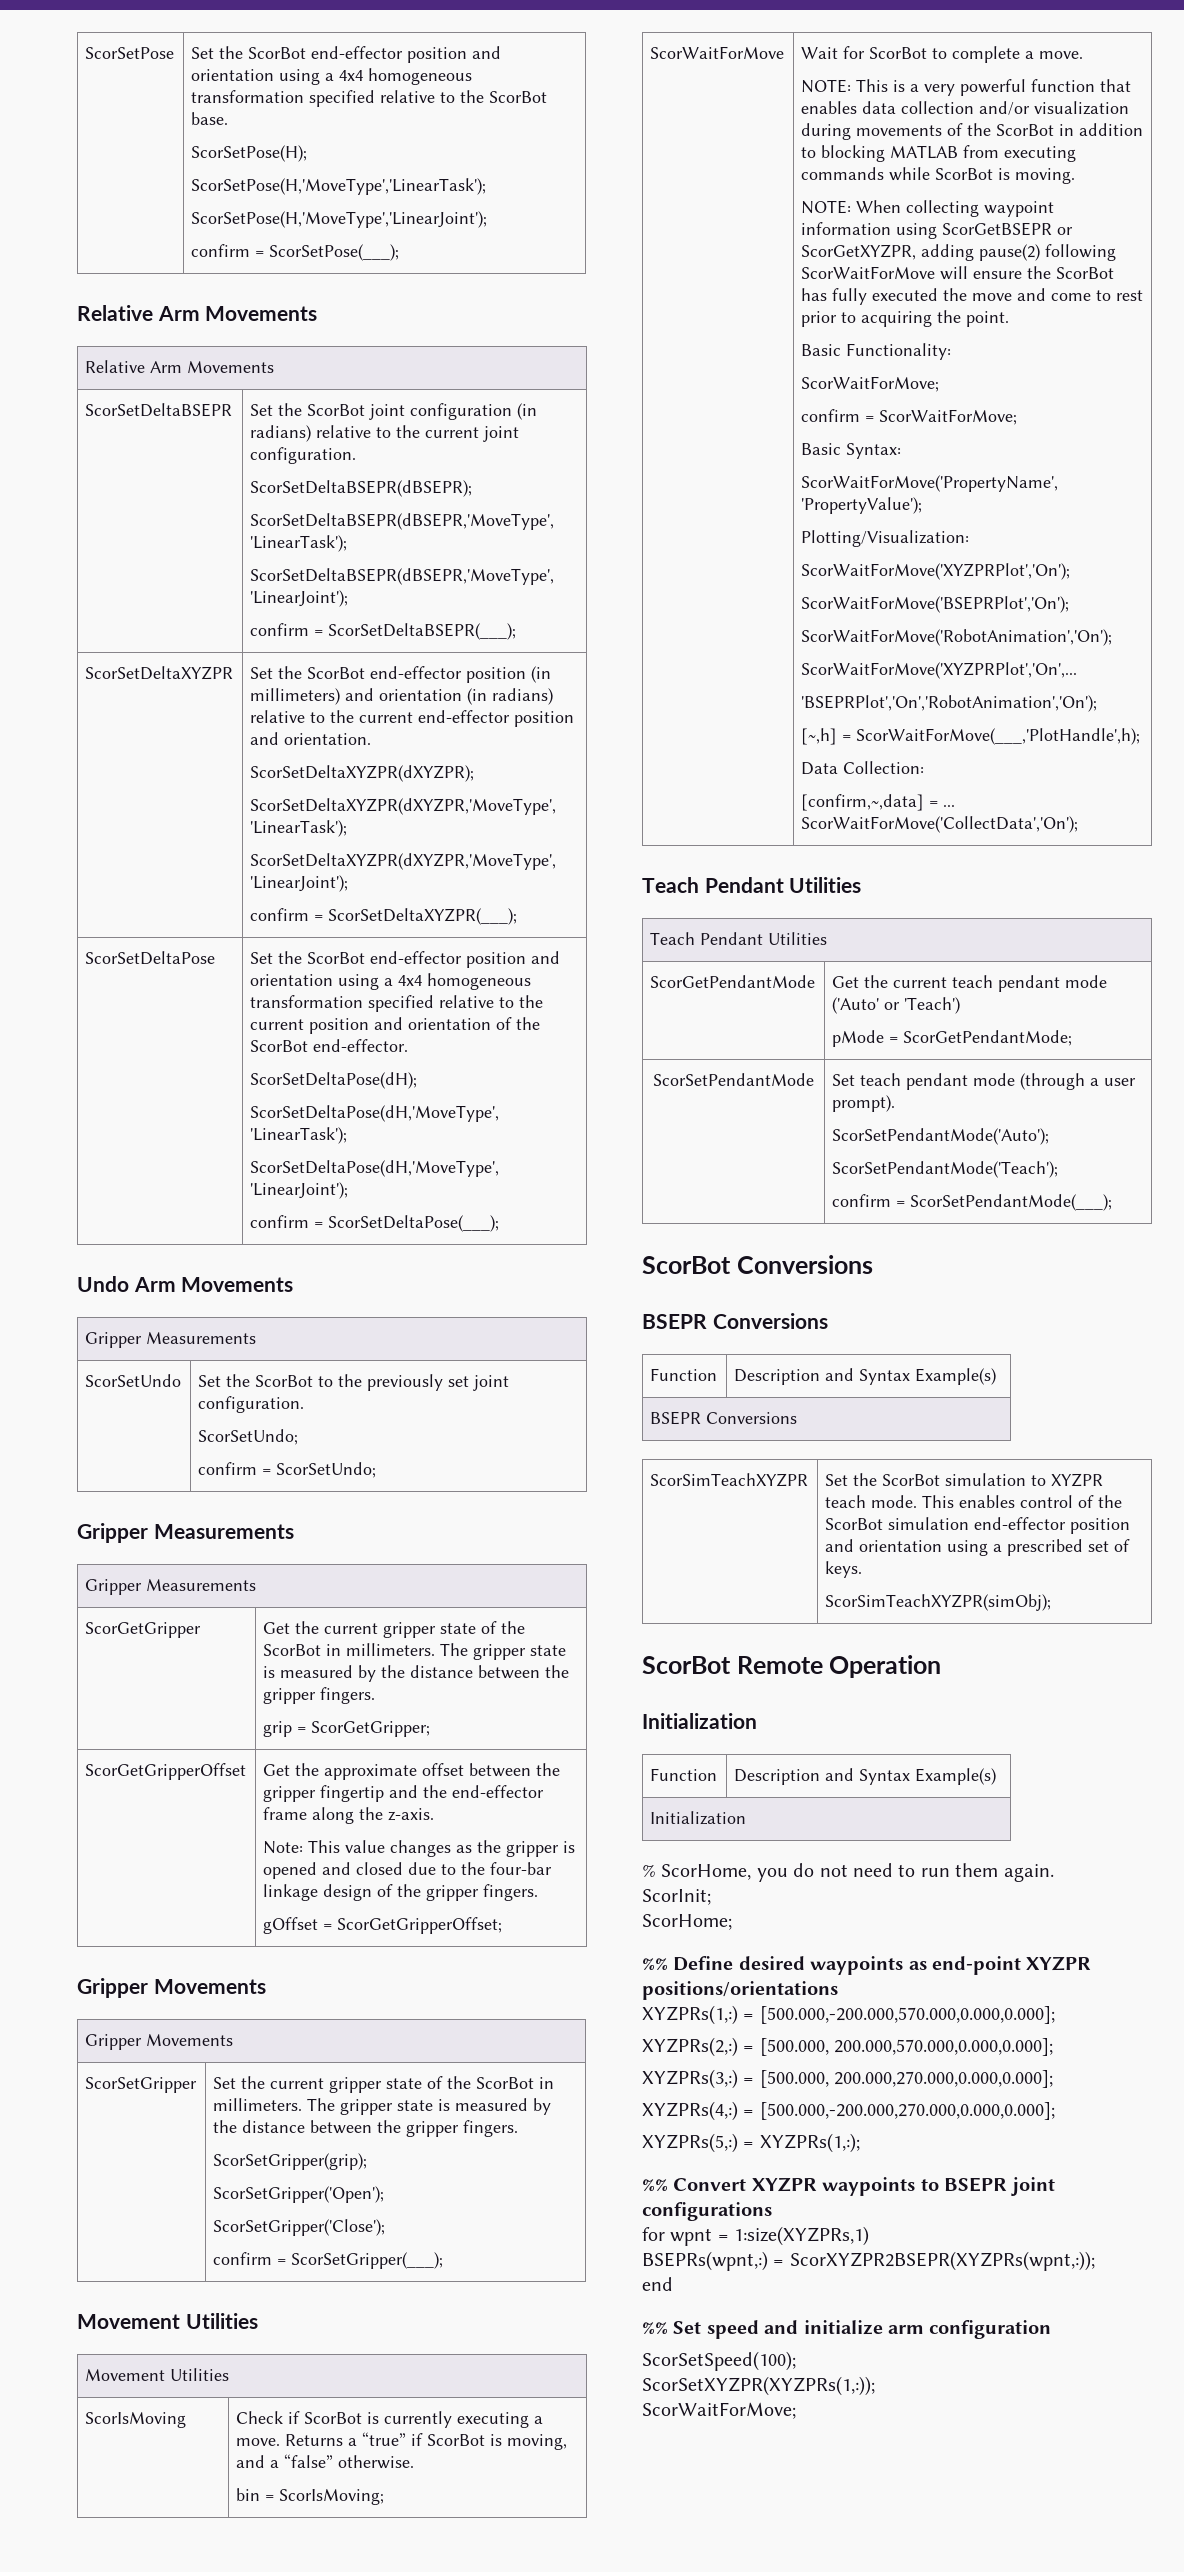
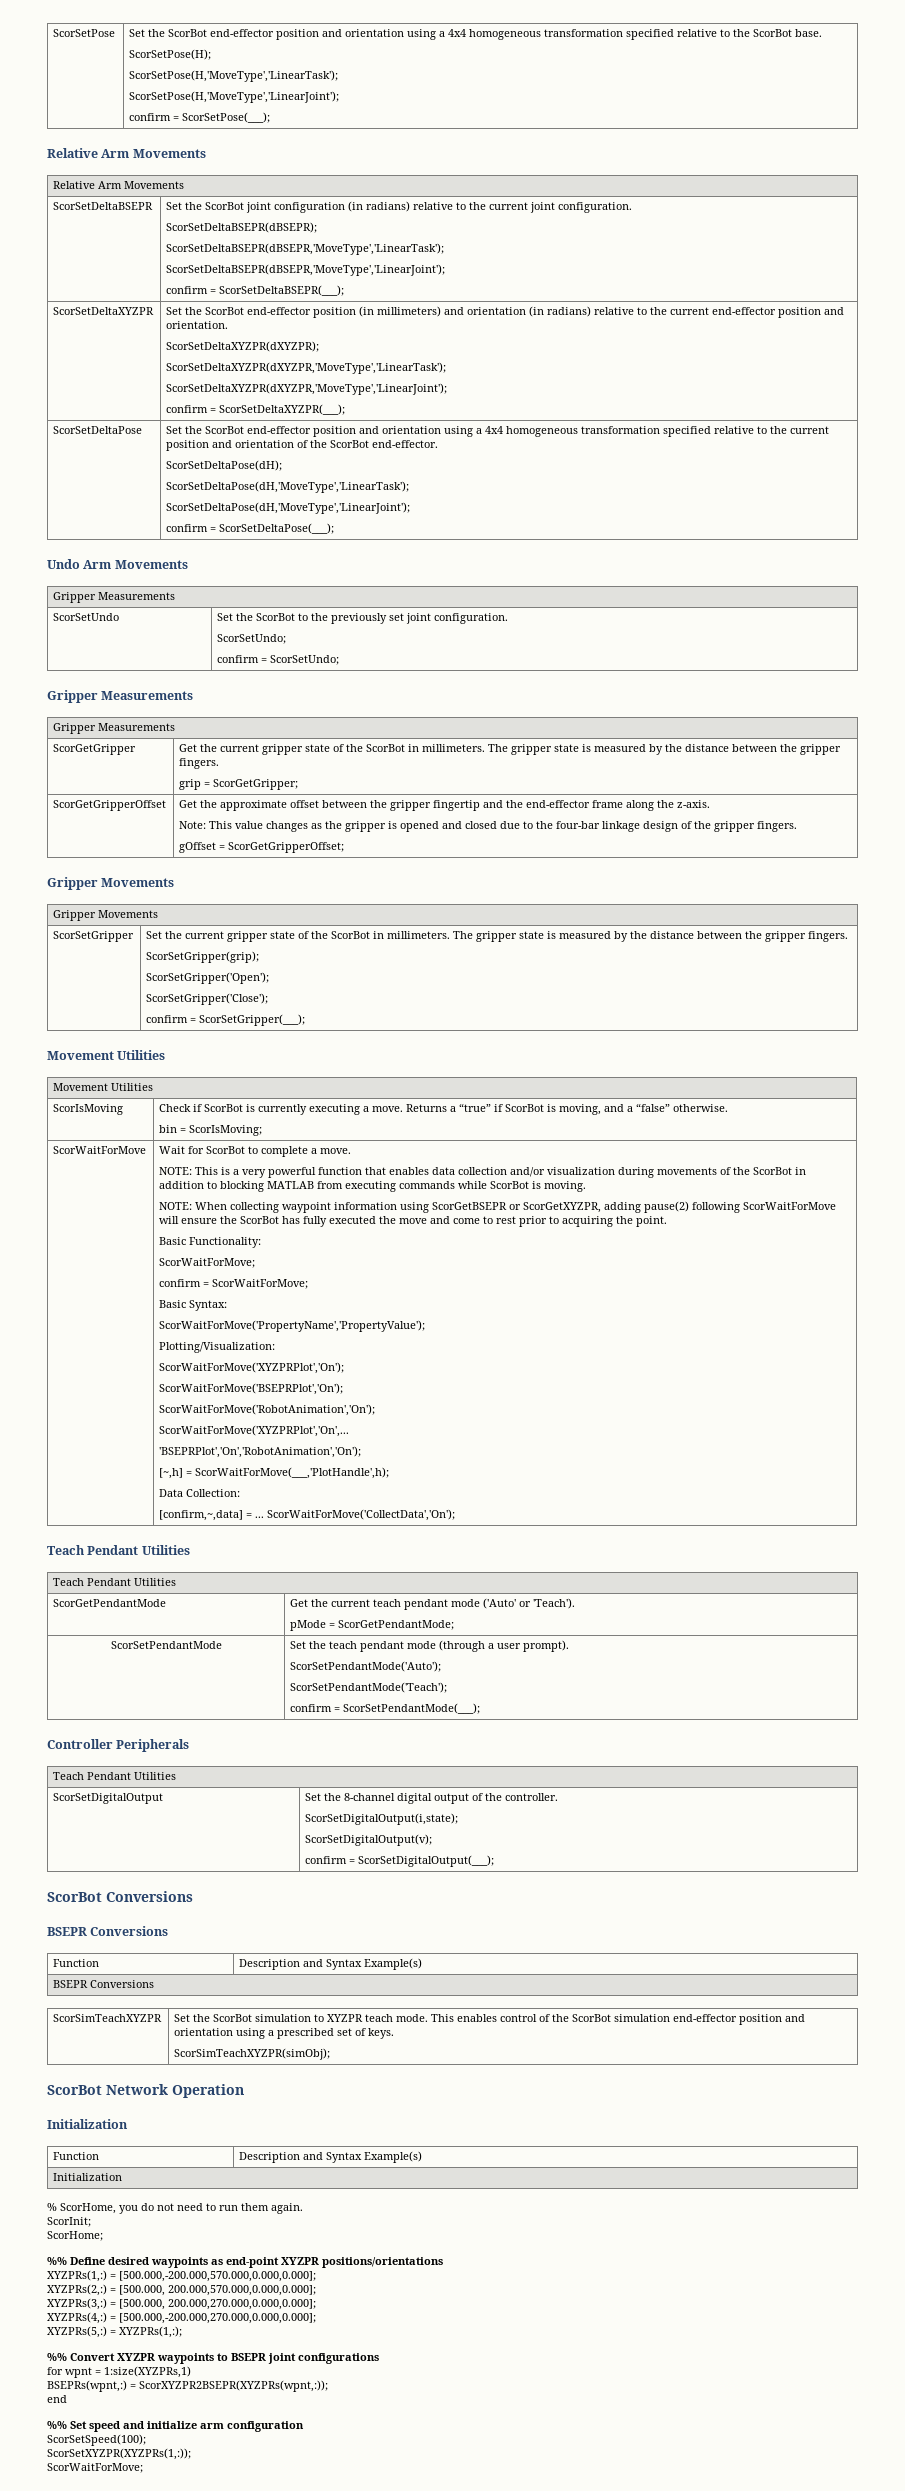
[904,997,961,1014] 'Teach') -> [533,1598,576,1609] 'Teach').
(856, 1080) none -> [309,1641,327,1649] the
(1113, 1202) none -> [47,1739,190,1752] [53,1772,177,1780] [53,1793,164,1804] [305,1793,559,1804] [305,1813,459,1825] [305,1834,433,1846] [305,1855,495,1867] // Controller Peripherals // Teach Pendant Utilities // ScorSetDigitalOutput | Set the 8-channel digital output of the controller. // ScorSetDigitalOutput(i,state); // ScorSetDigitalOutput(v); // confirm = ScorSetDigitalOutput(___);
[736,1656,823,1674] Remote -> [106,2084,168,2095] Network

